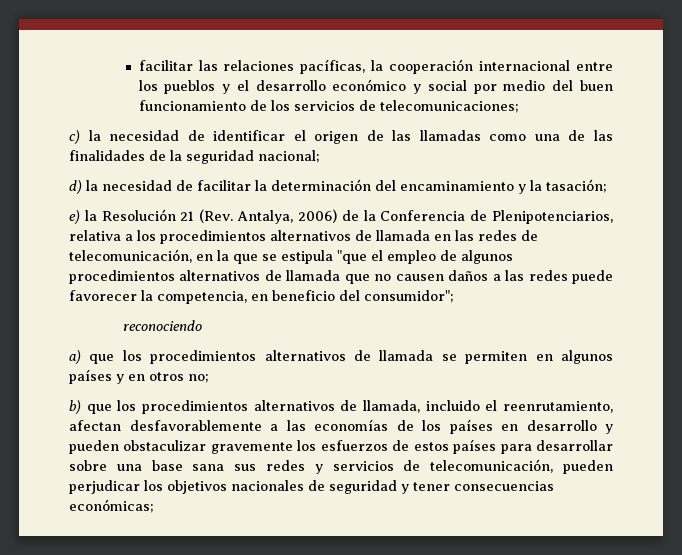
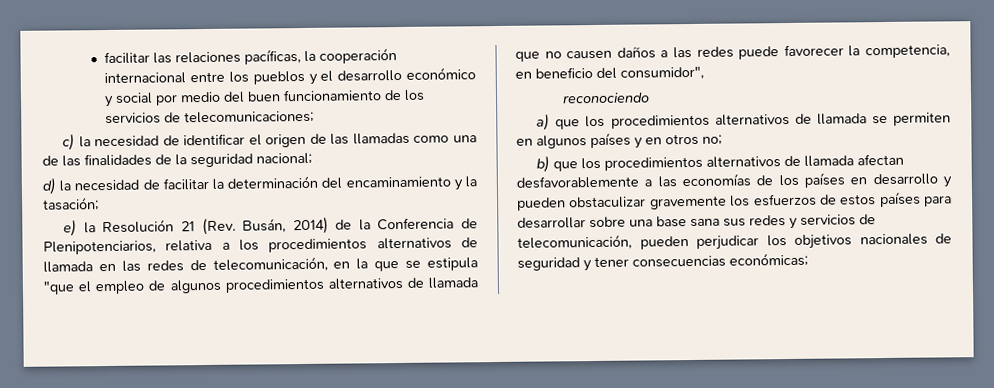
[237,209,337,224] Antalya, 2006) -> [242,216,329,235] Busán, 2014)
[364,290,454,303] consumidor"; -> [620,65,704,80] consumidor",
[363,400,613,413] llamada, incluido el reenrutamiento, -> [804,155,855,167] llamada

